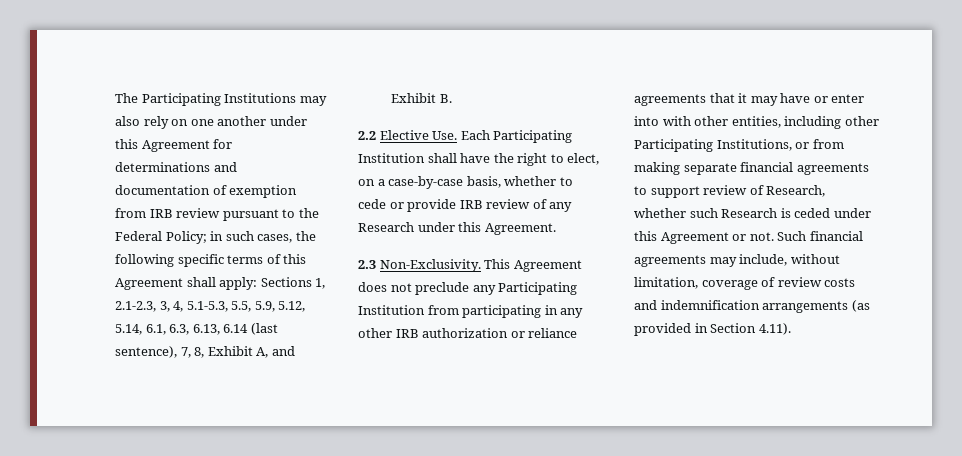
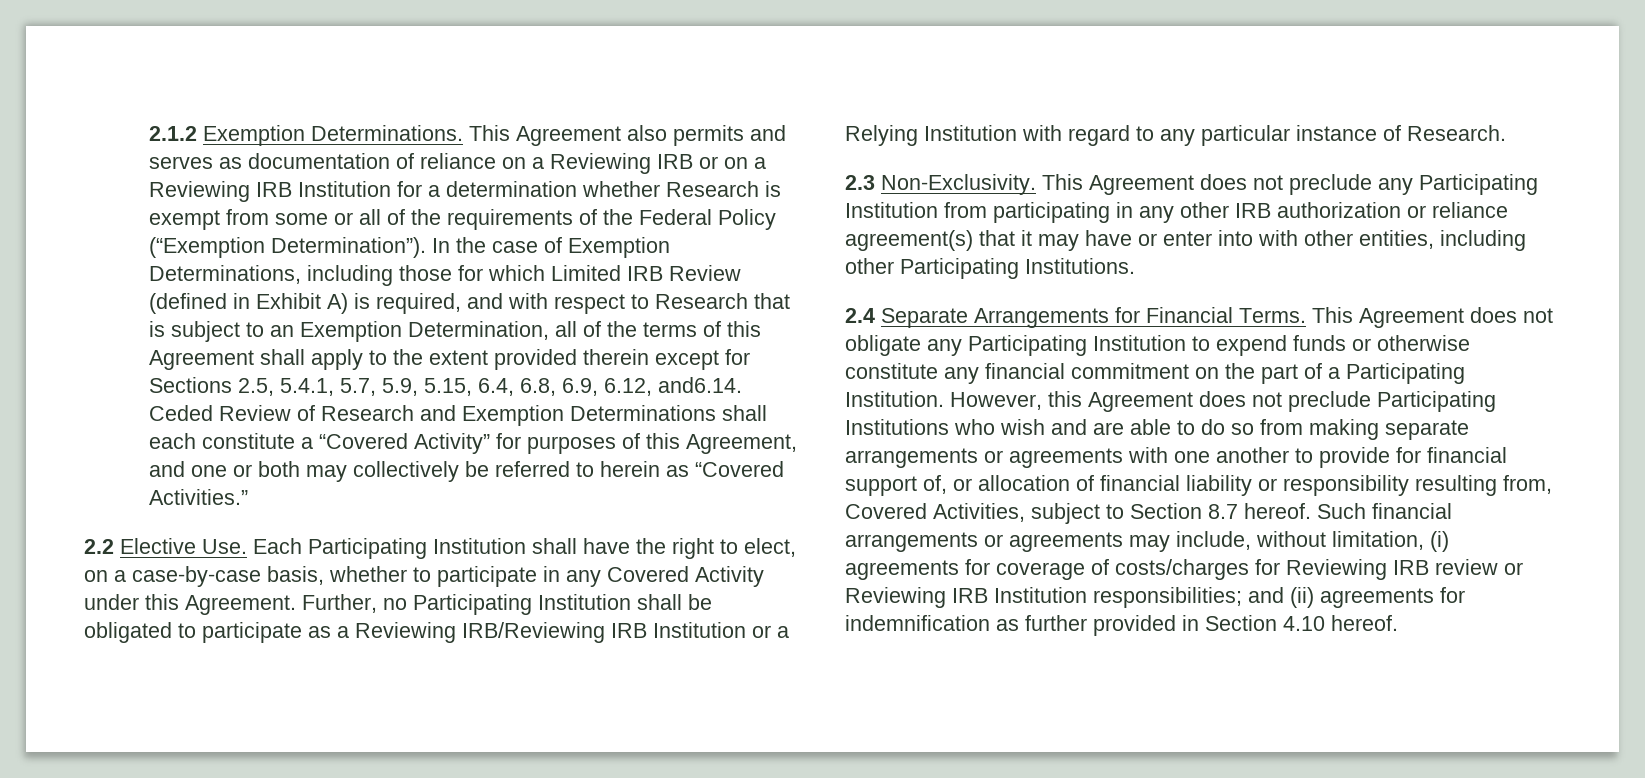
[115,93,327,106] [115,116,307,129] [115,139,233,152] [115,162,237,172] [115,185,298,198] [115,208,319,221] [115,231,316,244] [115,254,224,267] The Participating Institutions may also rely on one another under this Agreement for determinations and documentation of exemption from IRB review pursuant to the Federal Policy; in such cases, the following specific -> [148,125,786,146] [148,153,766,174] [148,181,781,202] [148,209,776,230] [148,237,670,258] [148,265,741,286] [148,293,790,314] [148,321,637,342] 2.1.2 Exemption Determinations. This Agreement also permits and serves as documentation of reliance on a Reviewing IRB or on a Reviewing IRB Institution for a determination whether Research is exempt from some or all of the requirements of the Federal Policy (“Exemption Determination”). In the case of Exemption Determinations, including those for which Limited IRB Review (defined in Exhibit A) is required, and with respect to Research that is subject to an Exemption Determination, all of the
[219,277,326,290] [115,301,306,312] [115,323,278,335] [115,346,295,358] [391,93,452,103] apply: Sections 1, 2.1-2.3, 3, 4, 5.1-5.3, 5.5, 5.9, 5.12, 5.14, 6.1, 6.3, 6.13, 6.14 (last sentence), 7, 8, Exhibit A, and Exhibit B. -> [310,349,750,370] [148,377,742,396] [148,405,767,426] [148,433,797,454] [148,461,784,482] [148,489,248,505] apply to the extent provided therein except for Sections 2.5, 5.4.1, 5.7, 5.9, 5.15, 6.4, 6.8, 6.9, 6.12, and6.14. Ceded Review of Research and Exemption Determinations shall each constitute a “Covered Activity” for purposes of this Agreement, and one or both may collectively be referred to herein as “Covered Activities.”
[358,199,573,212] [358,222,556,235] cede or provide IRB review of any Research under this Agreement. -> [437,566,764,587] [84,594,712,615] [84,622,789,643] [845,125,1506,146] participate in any Covered Activity under this Agreement. Further, no Participating Institution shall be obligated to participate as a Reviewing IRB/Reviewing IRB Institution or a Relying Institution with regard to any particular instance of Research.
[634,94,706,106] agreements -> [845,230,973,251] agreement(s)
[716,139,844,151] [634,162,869,175] [634,185,826,198] [634,208,871,218] [634,231,863,244] Institutions, or from making separate financial agreements to support review of Research, whether such Research is ceded under this Agreement or not. Such financial -> [1025,258,1135,274] [845,307,1553,328] [845,335,1470,356] [845,363,1465,384] [845,391,1496,412] [845,419,1469,440] [845,447,1507,468] [845,475,1552,496] [845,503,1452,524] [845,532,1003,552] Institutions. // 2.4 Separate Arrangements for Financial Terms. This Agreement does not obligate any Participating Institution to expend funds or otherwise constitute any financial commitment on the part of a Participating Institution. However, this Agreement does not preclude Participating Institutions who wish and are able to do so from making separate arrangements or agreements with one another to provide for financial support of, or allocation of financial liability or responsibility resulting from, Covered Activities, subject to Section 8.7 hereof. Such financial arrangements or
[701,277,856,290] [634,300,870,313] coverage of review costs and indemnification arrangements (as -> [1430,531,1449,552] [845,559,1523,580] [845,587,1465,608] [845,615,1087,631] (i) agreements for coverage of costs/charges for Reviewing IRB review or Reviewing IRB Institution responsibilities; and (ii) agreements for indemnification as further
[758,323,791,335] 4.11). -> [1283,615,1398,631] 4.10 hereof.

